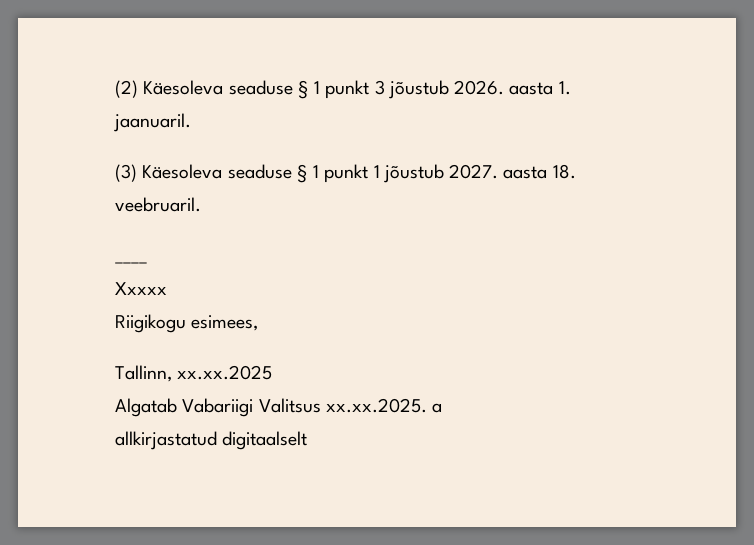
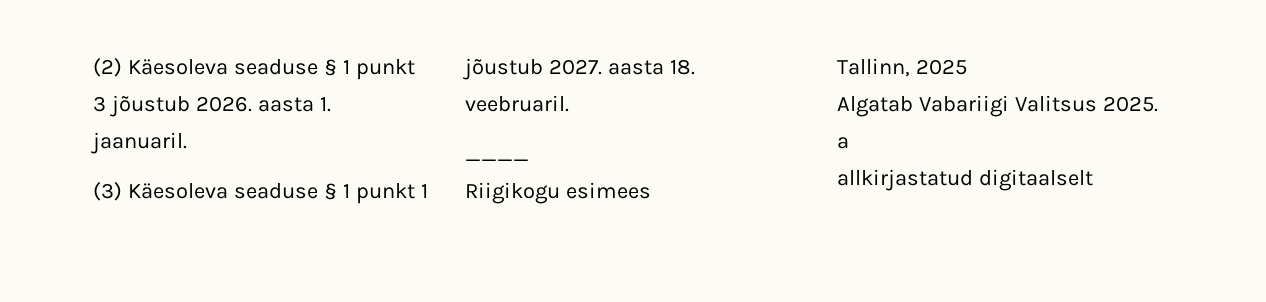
[115,282,167,295] // Xxxxx -> (529, 160) none
[191,315,259,331] esimees, -> [565,182,651,199] esimees
[177,365,273,380] xx.xx.2025 -> [915,59,967,75] 2025
[325,398,427,413] xx.xx.2025. -> [1102,96,1158,112] 2025.

